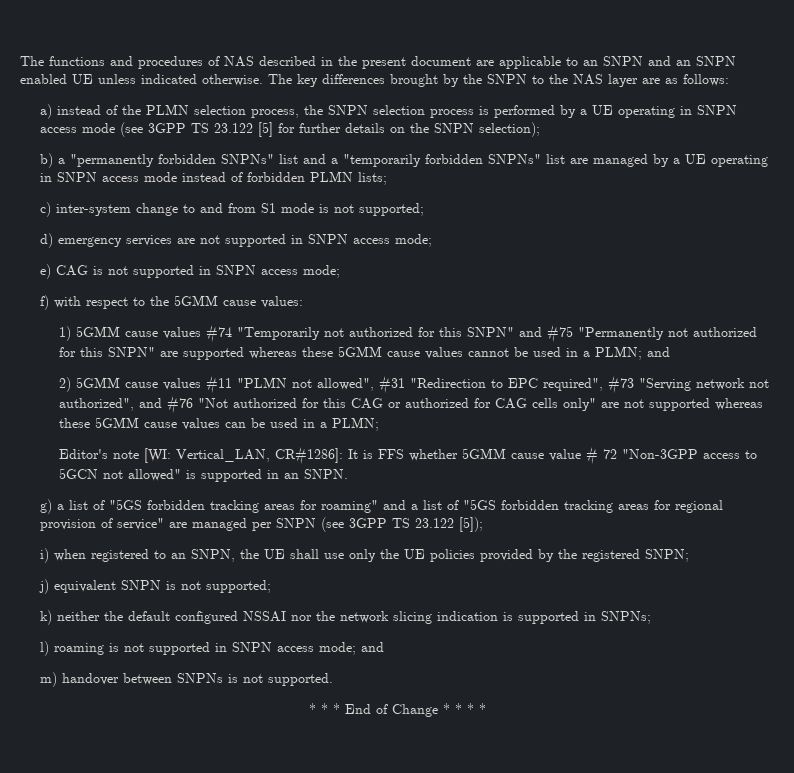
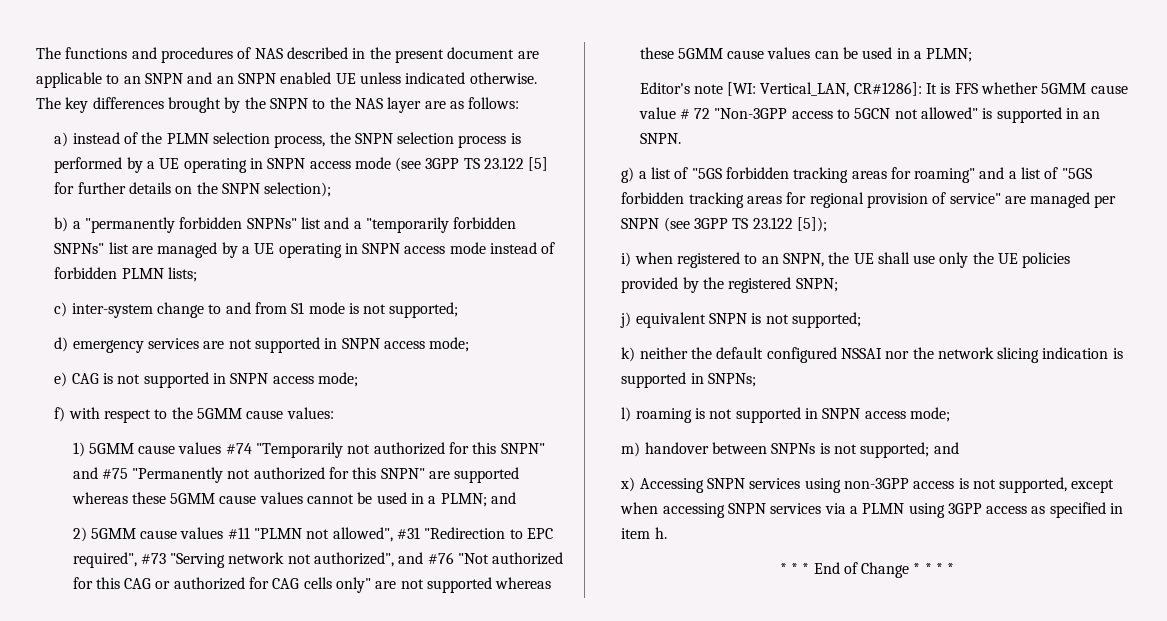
[360,642,384,652] and -> (950, 414) none
[267,673,333,686] supported. -> [860,442,959,458] [620,477,1115,493] [620,502,1124,518] [621,527,667,539] supported; and // x) Accessing SNPN services using non-3GPP access is not supported, except when accessing SNPN services via a PLMN using 3GPP access as specified in item h.

